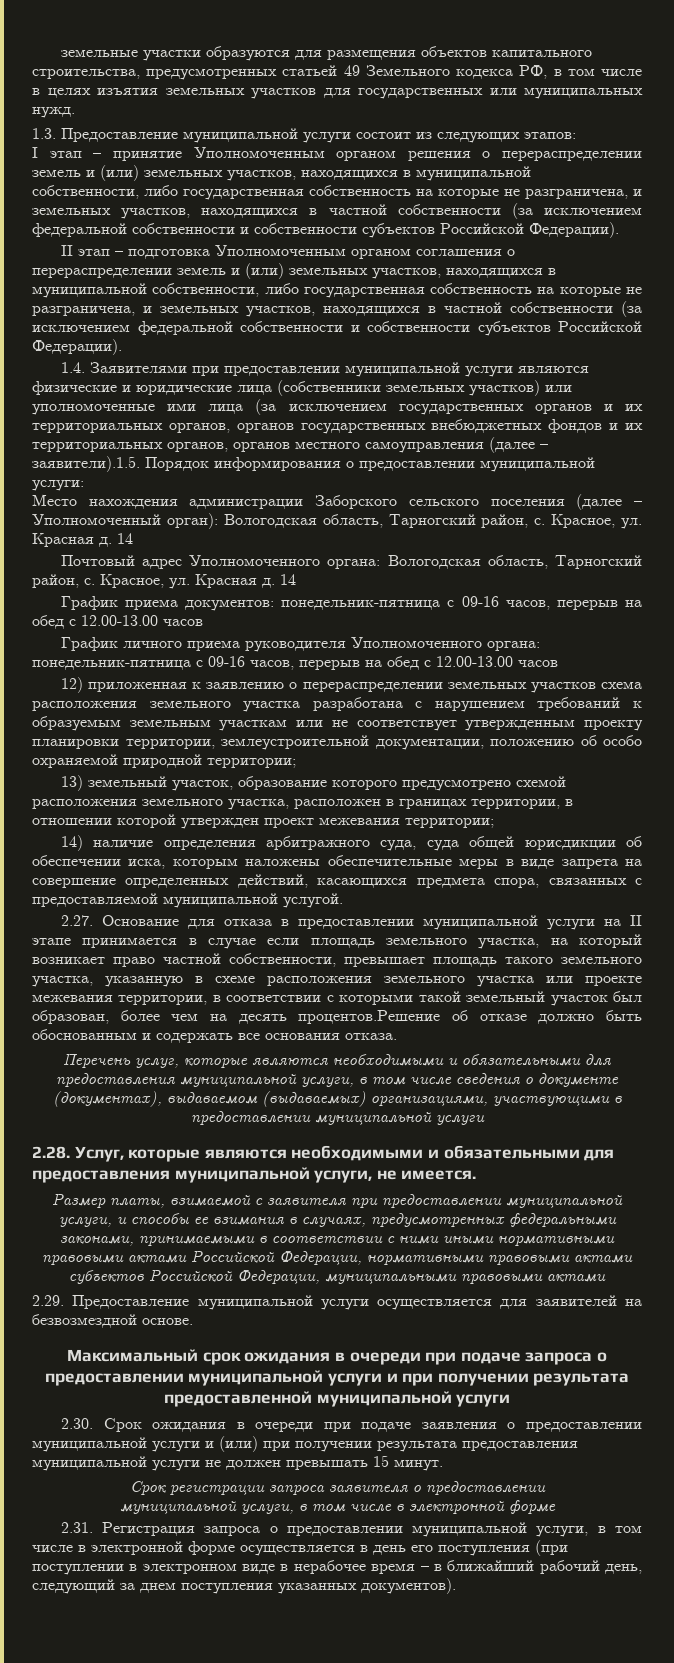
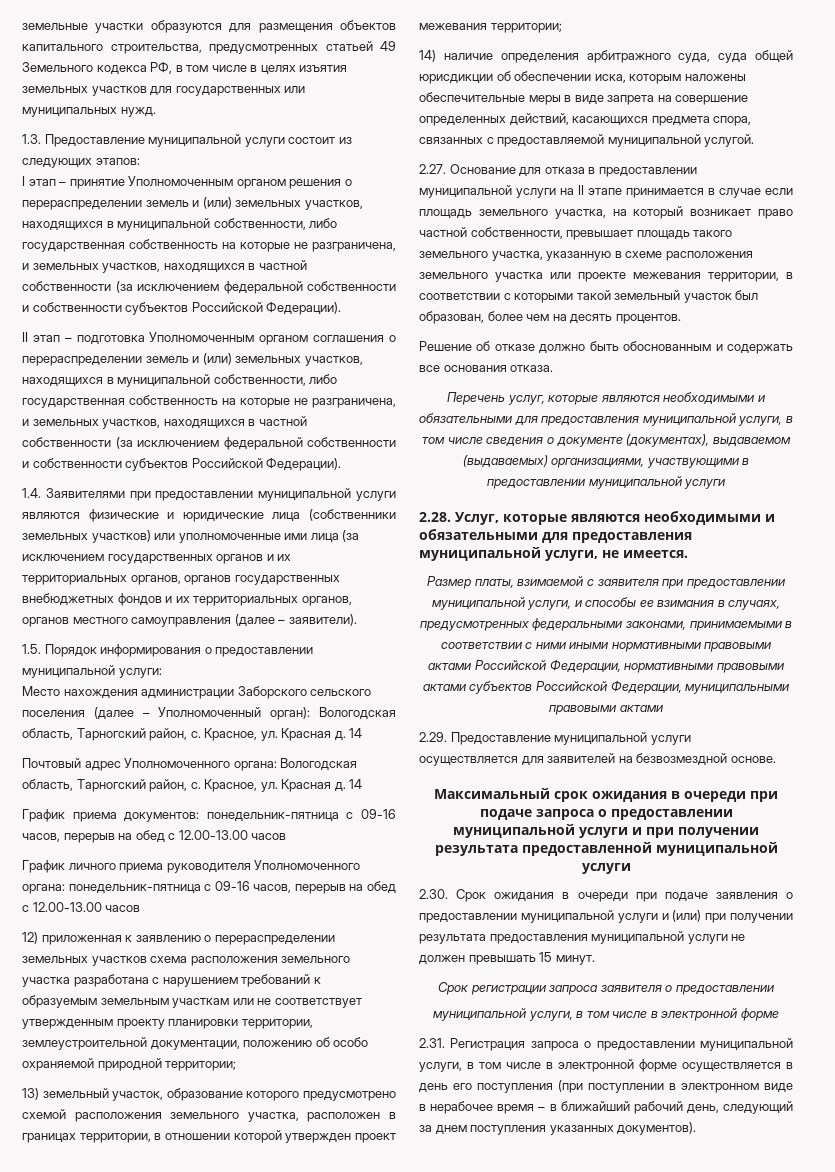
[32,456,140,472] заявители).1.5. -> [288,614,357,626] [22,644,41,654] заявители). // 1.5.
[298,1010,441,1024] процентов.Решение -> [615,314,681,324] [419,341,472,351] процентов. // Решение

